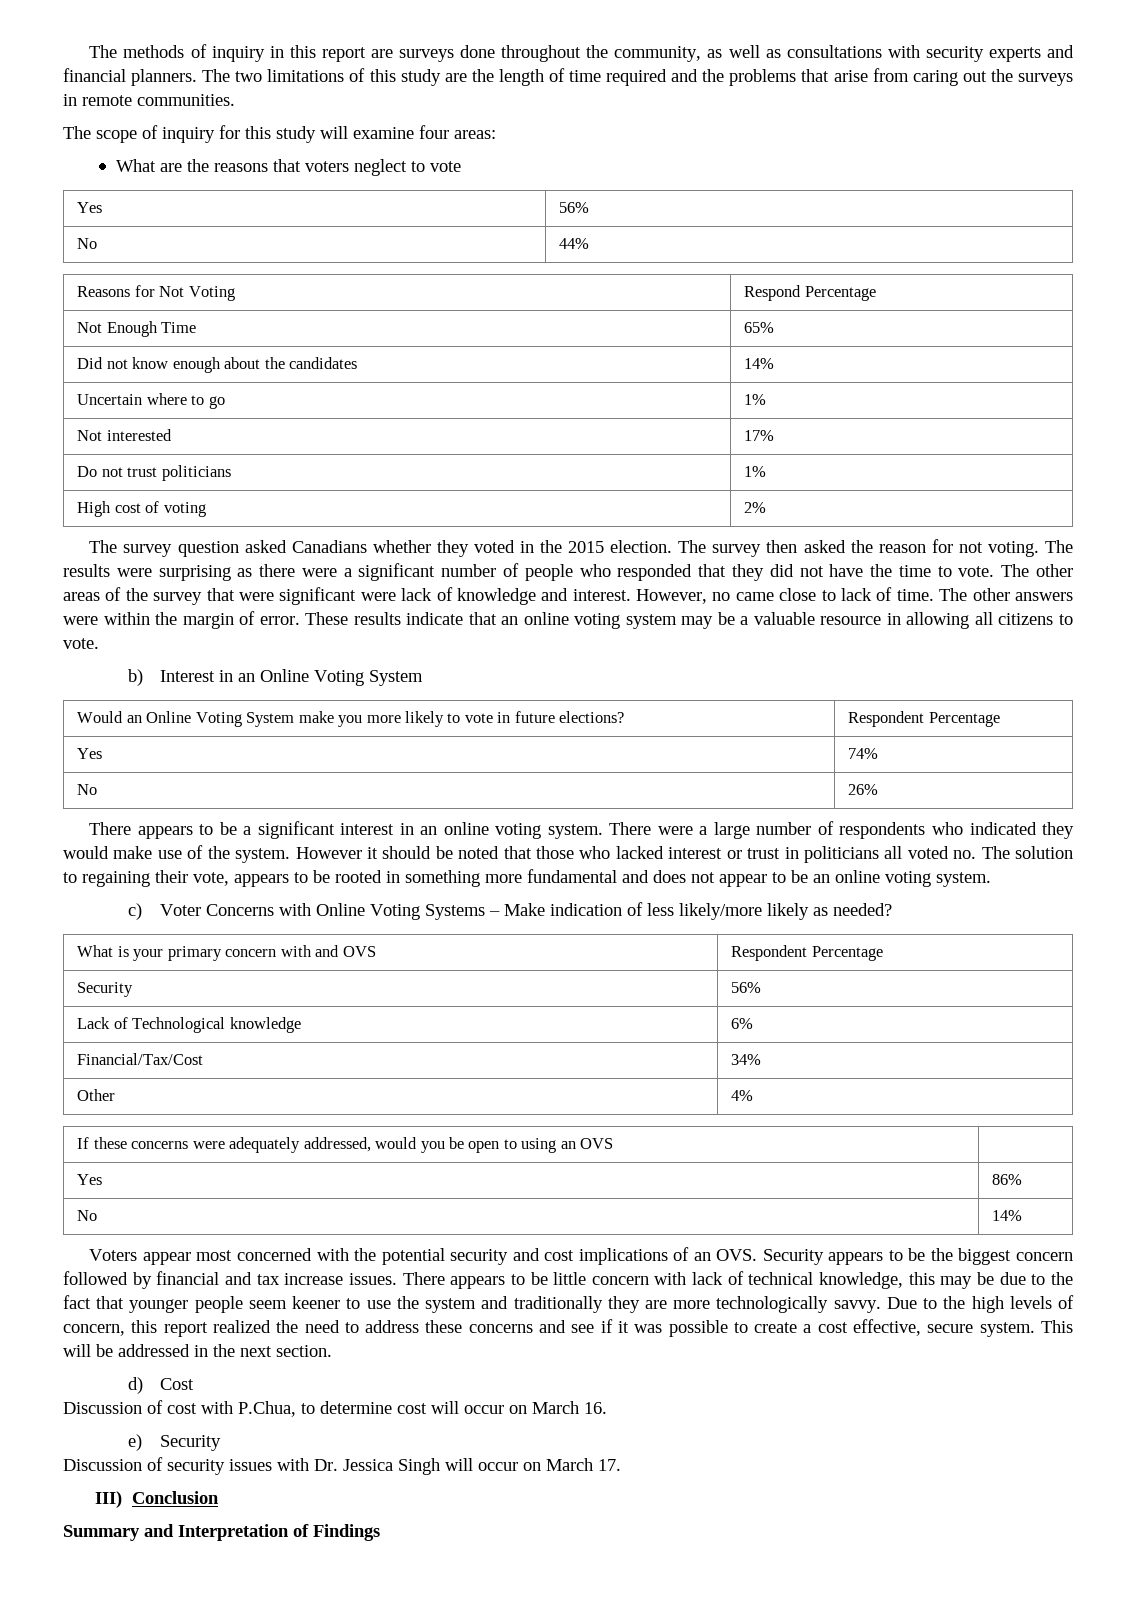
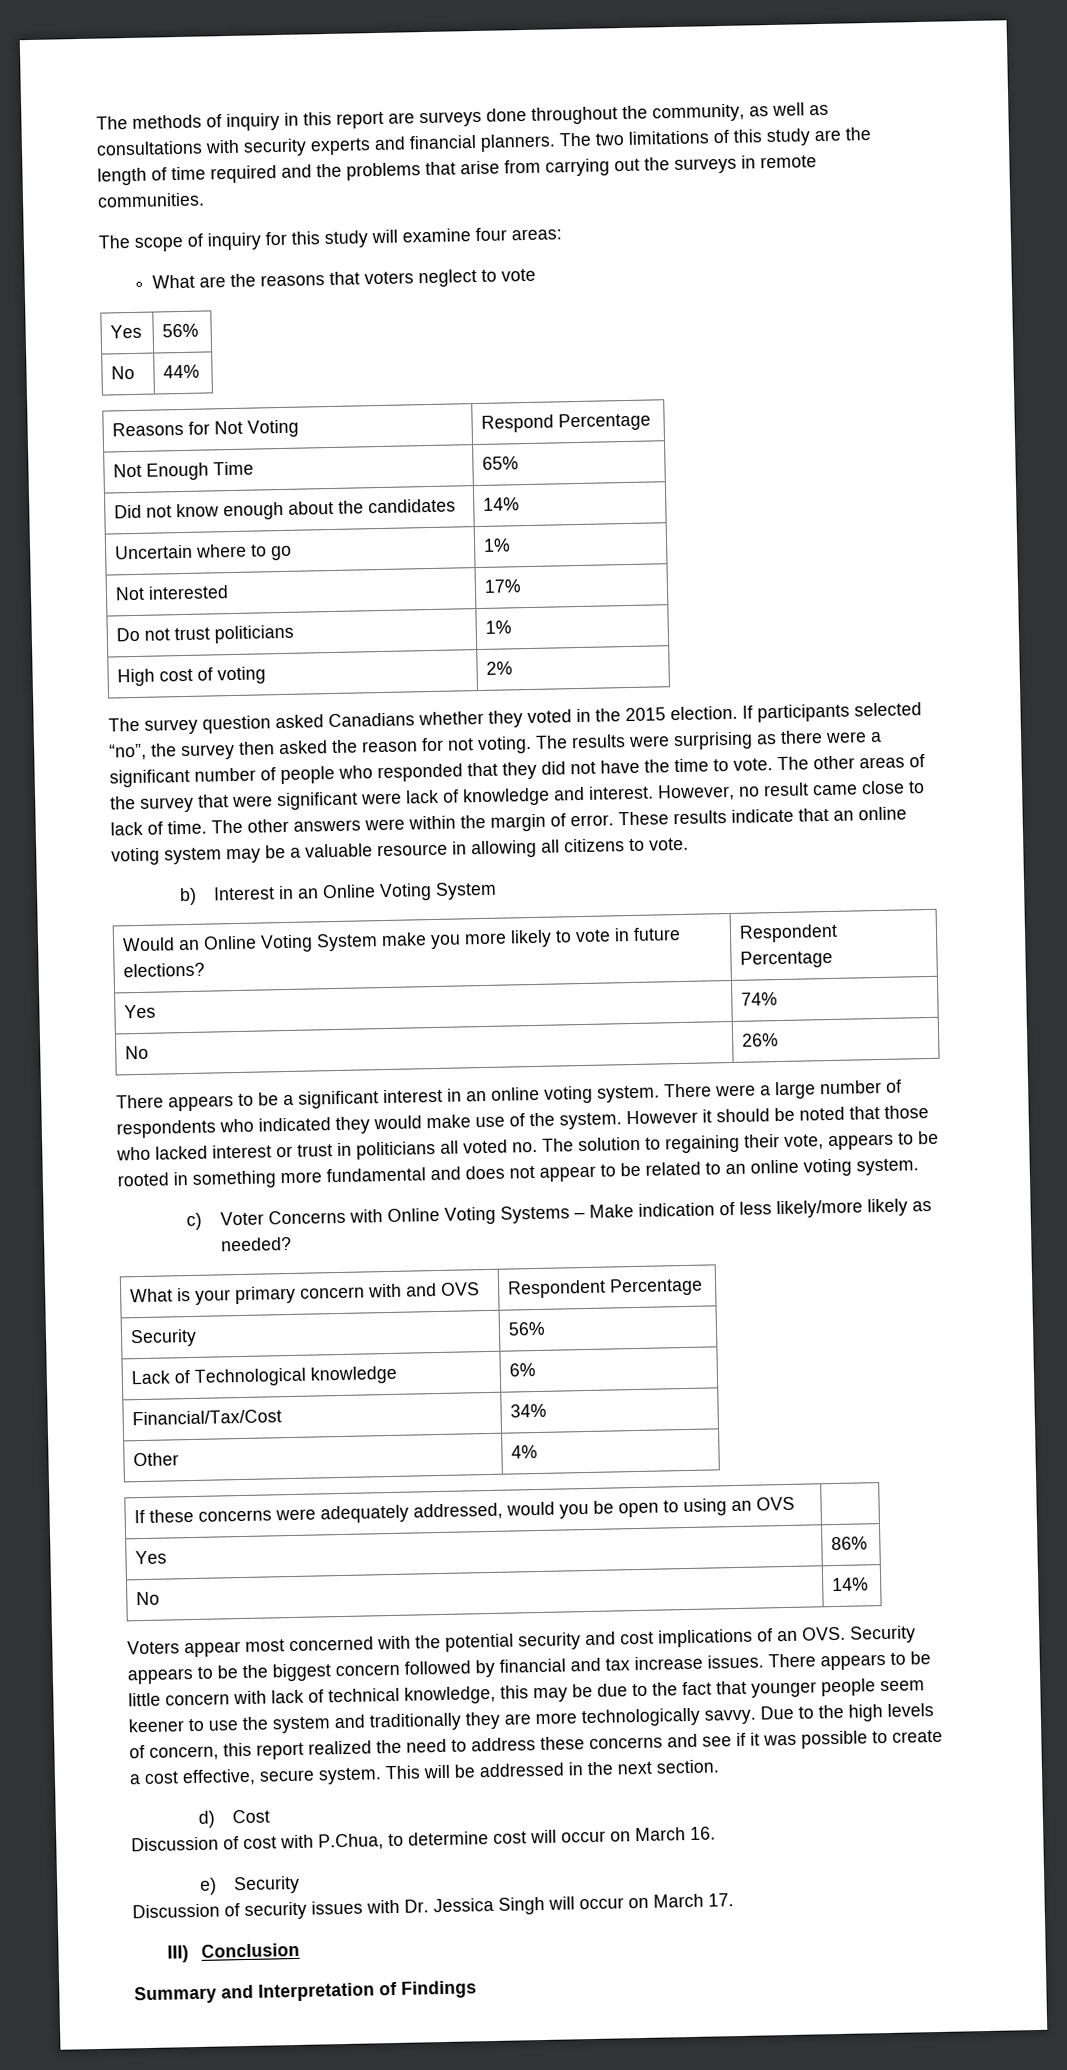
[912,70,958,86] caring -> [545,158,610,177] carrying
[678,540,707,553] The -> [742,702,922,723] [109,743,177,761] If participants selected “no”, the
(731, 596) none -> [763,782,809,797] result
(808, 876) none -> [645,1161,721,1176] related to

